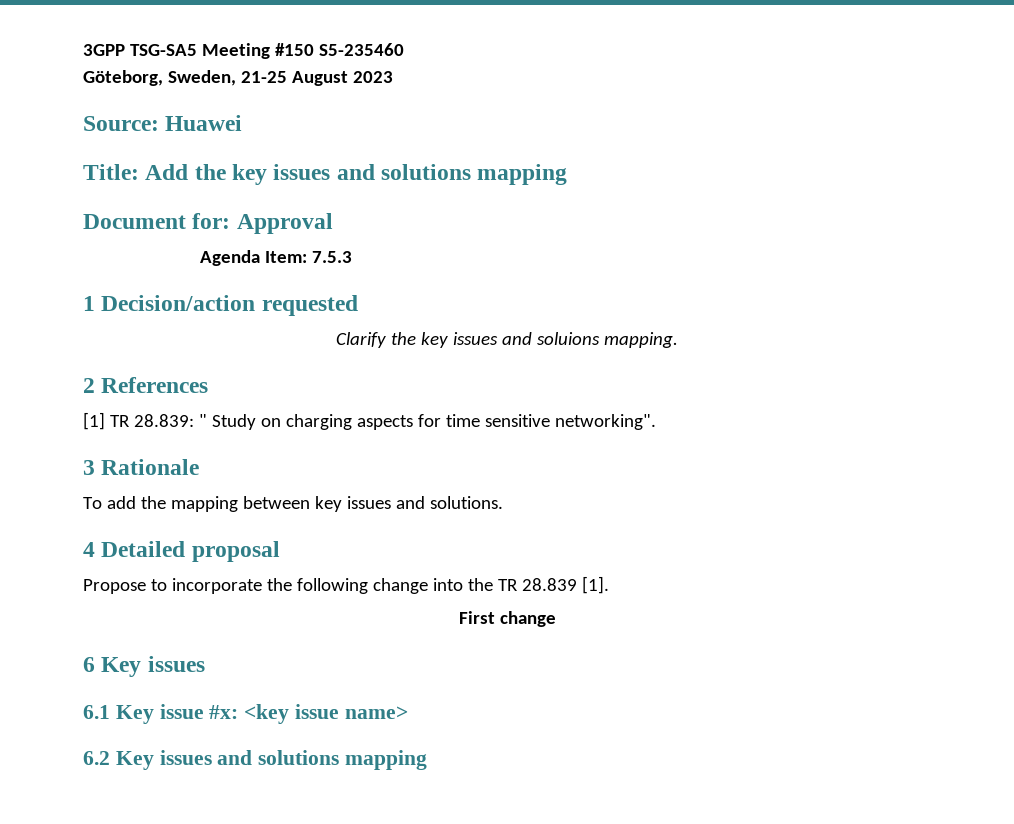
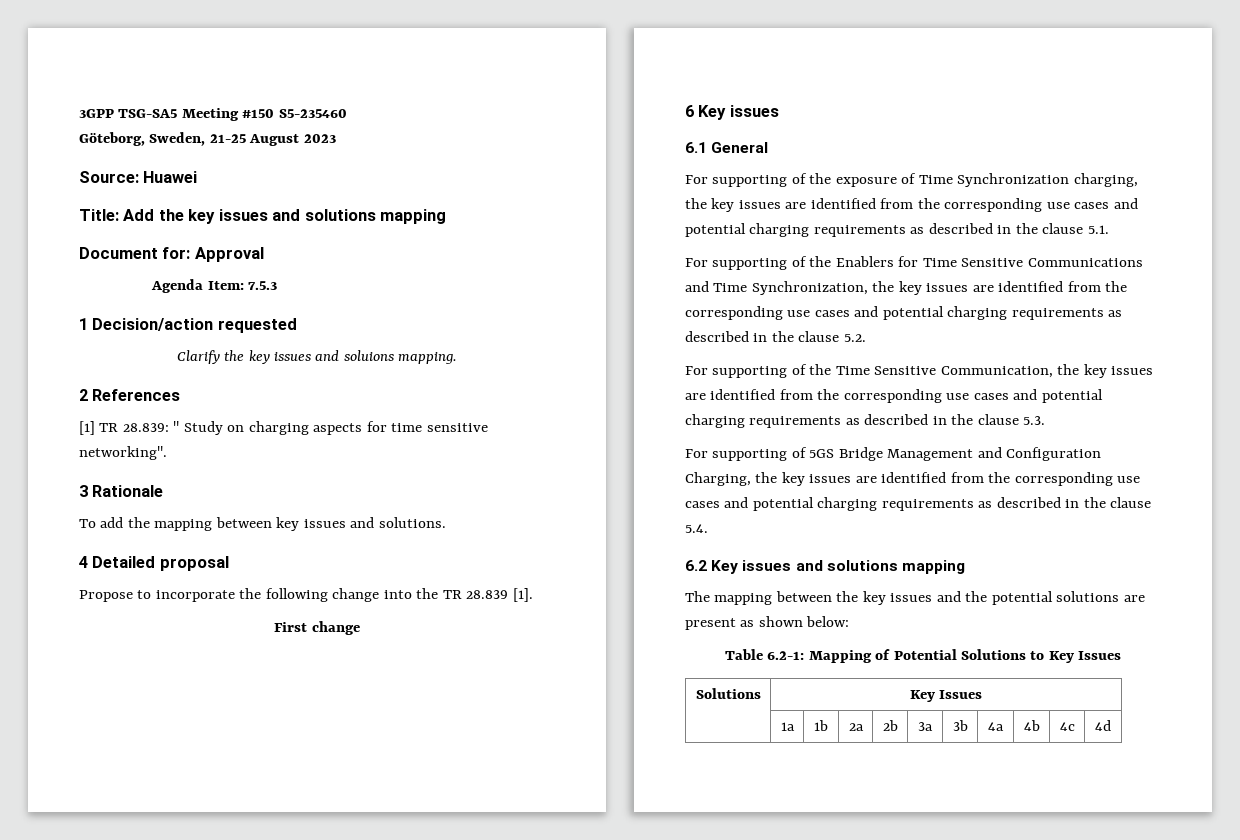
[115,704,408,724] Key issue #x: <key issue name> -> [711,142,769,153] [685,173,1138,187] [685,198,1138,212] [685,223,1109,237] [685,256,1143,270] [685,281,1128,295] [685,306,1123,320] [685,331,866,342] [685,364,1154,378] [685,389,1103,403] [685,414,1046,428] [685,447,1102,461] [685,472,1141,486] [685,497,1152,511] [685,524,708,533] General // For supporting of the exposure of Time Synchronization charging, the key issues are identified from the corresponding use cases and potential charging requirements as described in the clause 5.1. // For supporting of the Enablers for Time Sensitive Communications and Time Synchronization, the key issues are identified from the corresponding use cases and potential charging requirements as described in the clause 5.2. // For supporting of the Time Sensitive Communication, the key issues are identified from the corresponding use cases and potential charging requirements as described in the clause 5.3. // For supporting of 5GS Bridge Management and Configuration Charging, the key issues are identified from the corresponding use cases and potential charging requirements as described in the clause 5.4.
(428, 760) none -> [685,591,1145,605] [685,616,850,630] [724,649,1122,663] [695,688,761,699] [909,690,983,702] [780,722,795,731] [814,720,828,731] [848,723,864,731] [882,720,898,731] [918,722,933,731] [952,720,968,731] [988,722,1004,731] [1023,720,1040,731] [1059,722,1075,731] [1095,720,1111,731] // The mapping between the key issues and the potential solutions are present as shown below: // Table 6.2-1: Mapping of Potential Solutions to Key Issues // Solutions | Key Issues // | 1a | 1b | 2a | 2b | 3a | 3b | 4a | 4b | 4c | 4d

